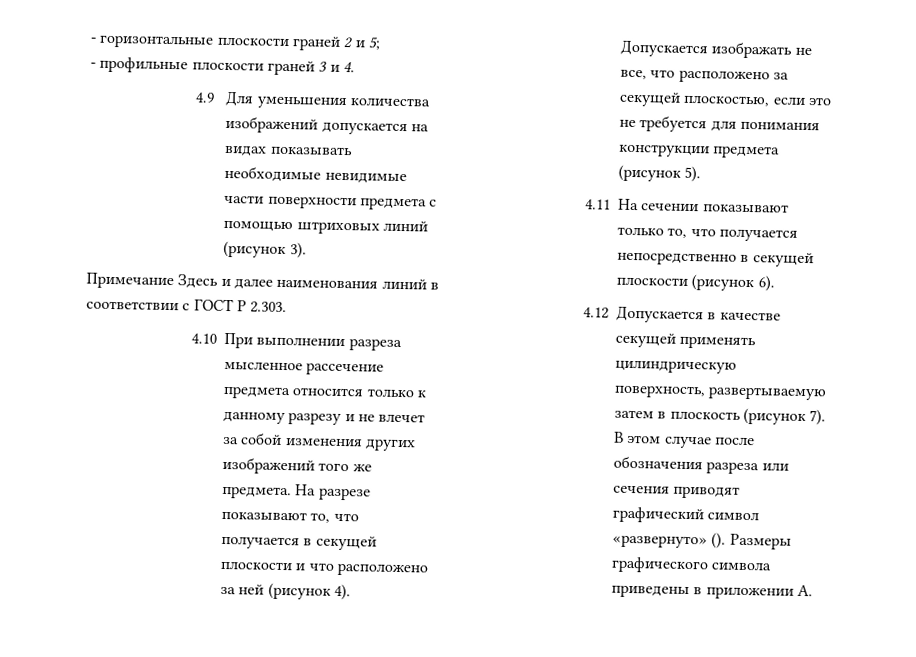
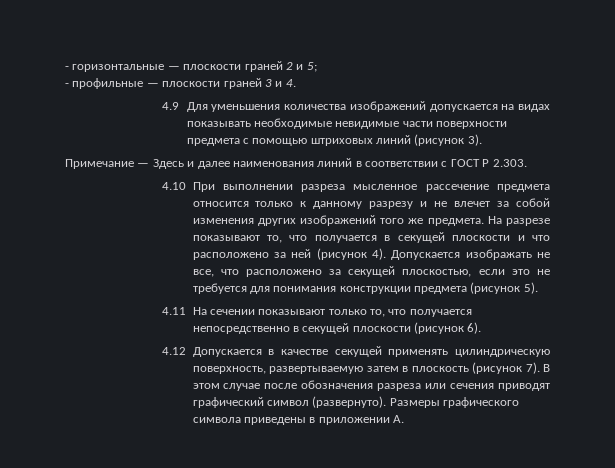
(215, 41) none -> [167,66,180,70] —
(189, 65) none -> [146,83,159,87] —
(174, 281) none -> [137,163,150,167] —
[611,532,727,549] «развернуто» (). -> [312,396,387,408] (развернуто).

